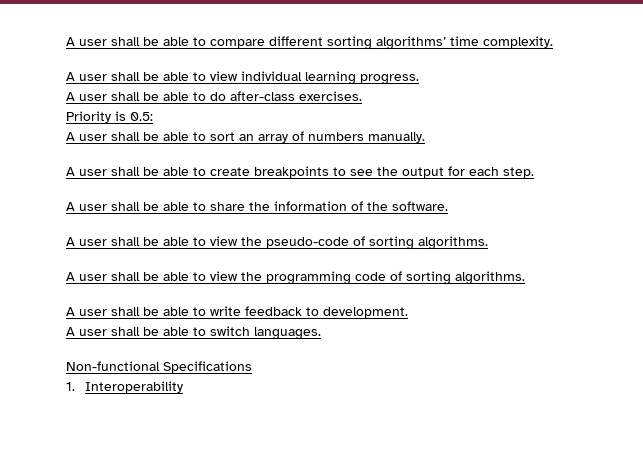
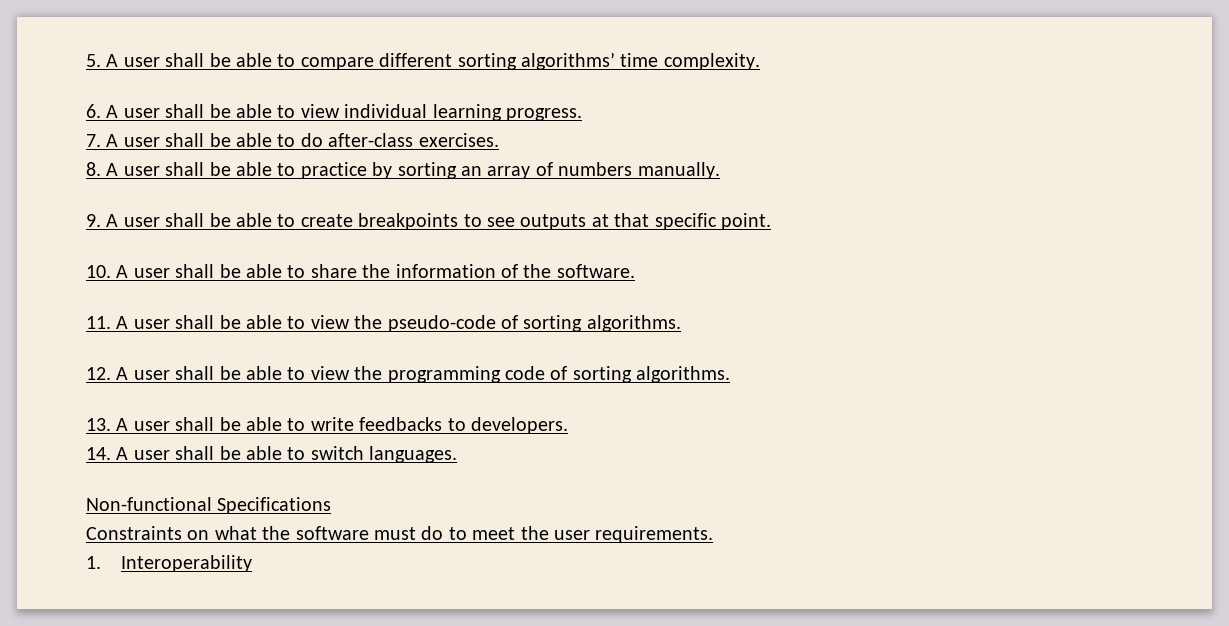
(66, 41) none -> [86,54,101,67] 5.
(553, 42) none -> [86,104,101,118] 6.
(419, 79) none -> [86,134,101,147] 7.
[66,111,153,123] [66,132,235,141] Priority is 0.5: // A user shall be able to sort -> [86,162,457,179] 8. A user shall be able to practice by sorting
(425, 137) none -> [86,214,101,227] 9.
[377,166,534,178] the output for each step. // -> [520,213,771,230] [86,265,111,278] outputs at that specific point. // 10.
(448, 206) none -> [86,316,111,329] 11.
(488, 243) none -> [86,367,111,380] 12.
(525, 278) none -> [86,418,111,431] 13.
[245,306,408,318] feedback to development. // -> [359,417,568,434] [86,447,111,460] feedbacks to developers. // 14.
(252, 367) none -> [86,526,714,543] // Constraints on what the software must do to meet the user requirements.

